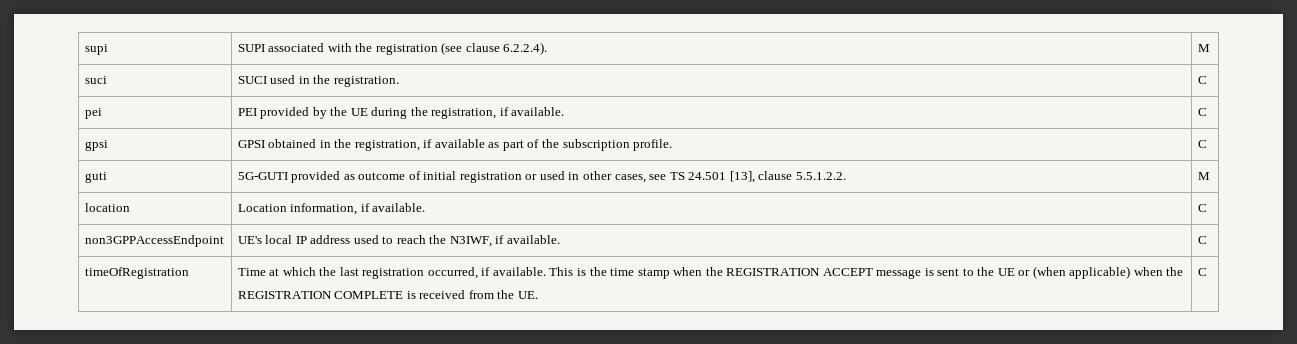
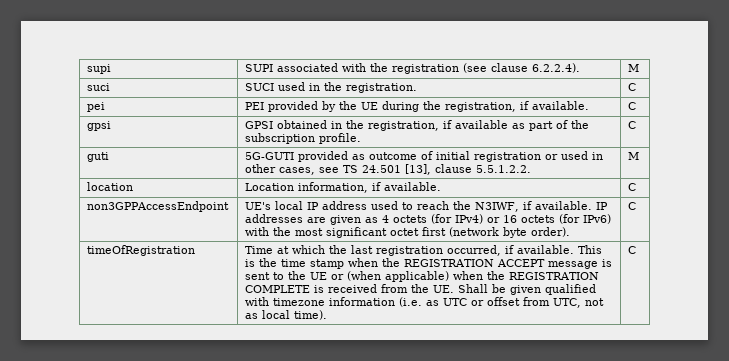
(560, 239) none -> [596,202,609,210] [245,214,612,225] [245,227,571,238] IP addresses are given as 4 octets (for IPv4) or 16 octets (for IPv6) with the most significant octet first (network byte order).
(538, 295) none -> [458,284,597,295] [245,297,605,308] [245,310,328,320] Shall be given qualified with timezone information (i.e. as UTC or offset from UTC, not as local time).

